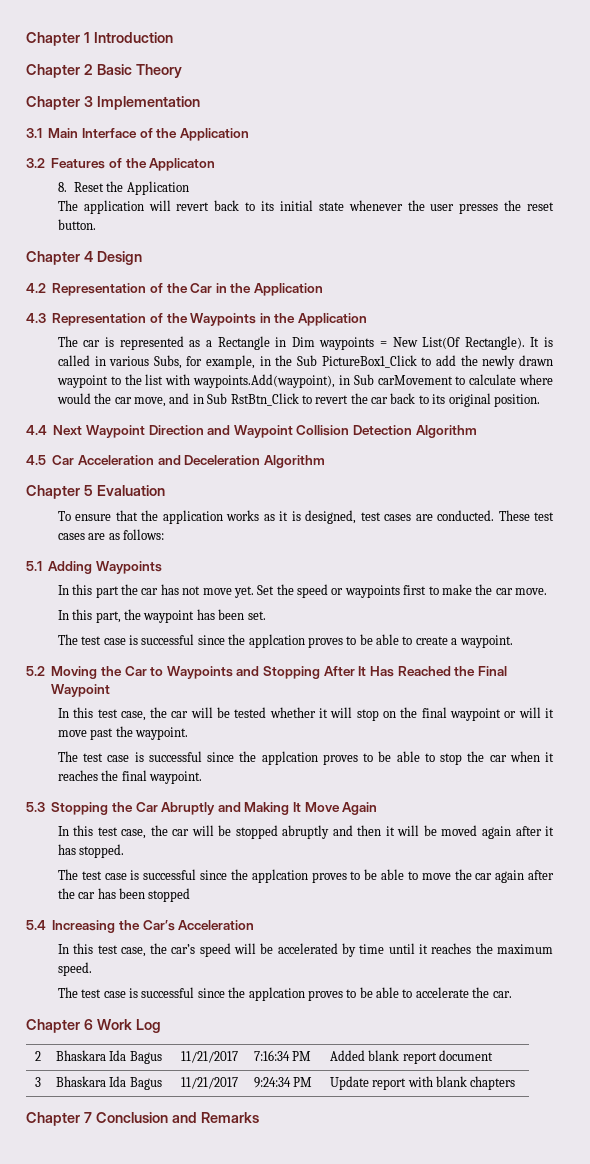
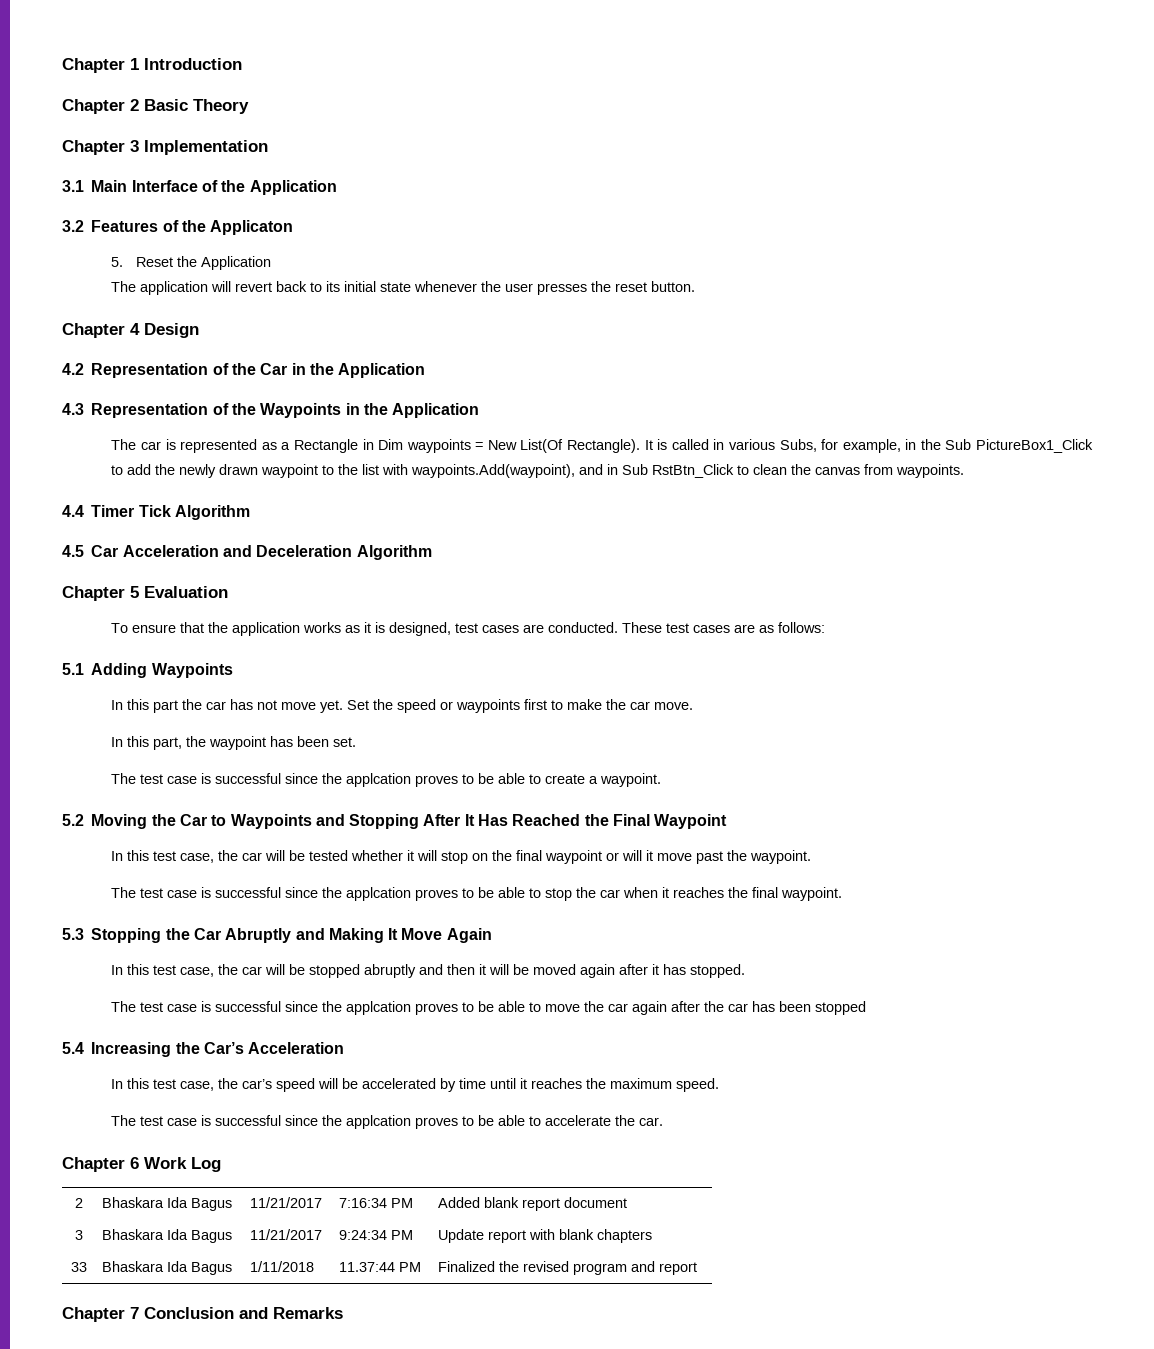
[57,182,67,192] 8. -> [111,257,124,267] 5.
[338,374,553,385] [56,393,167,407] in Sub carMovement to calculate where would the car move, -> (576, 471) none
[315,393,540,407] [26,425,413,438] revert the car back to its original position. // 4.4 Next Waypoint Direction and Waypoint Collision Detection -> [753,464,965,478] [62,505,171,517] clean the canvas from waypoints. // 4.4 Timer Tick
(516, 1083) none -> [70,1262,87,1272] [101,1261,232,1275] [249,1261,314,1272] [338,1262,421,1272] [437,1261,697,1275] // 33 | Bhaskara Ida Bagus | 1/11/2018 | 11.37:44 PM | Finalized the revised program and report

